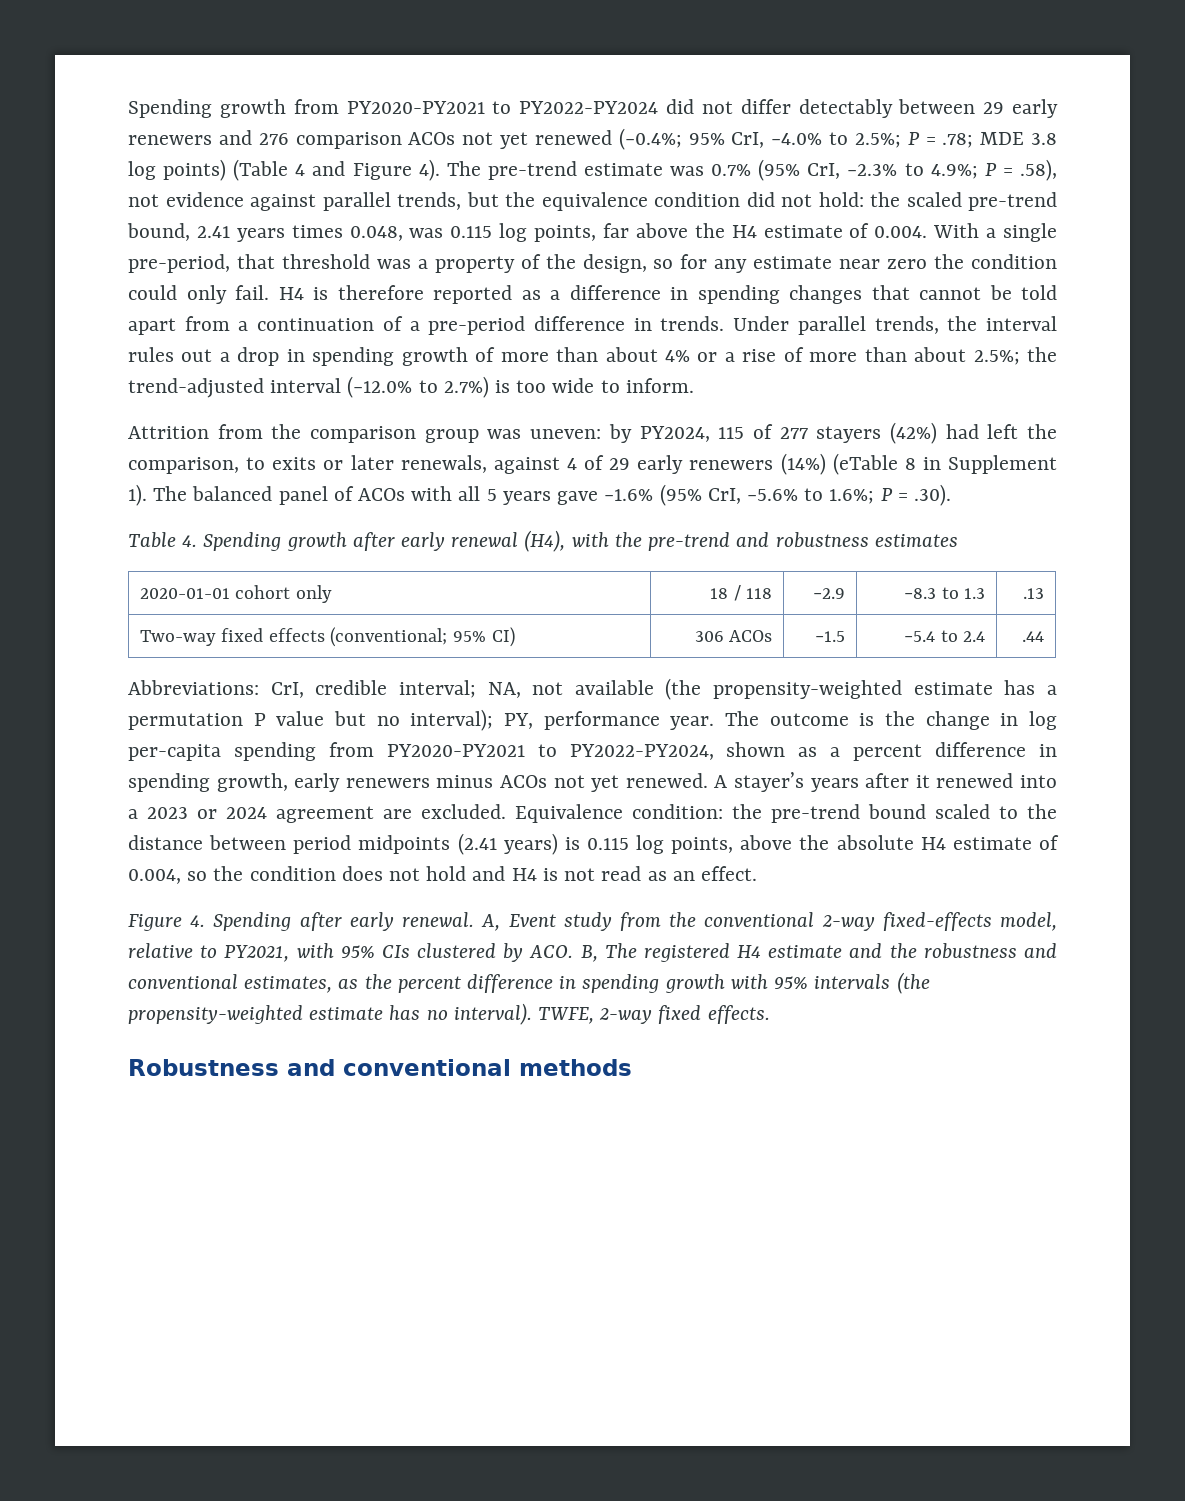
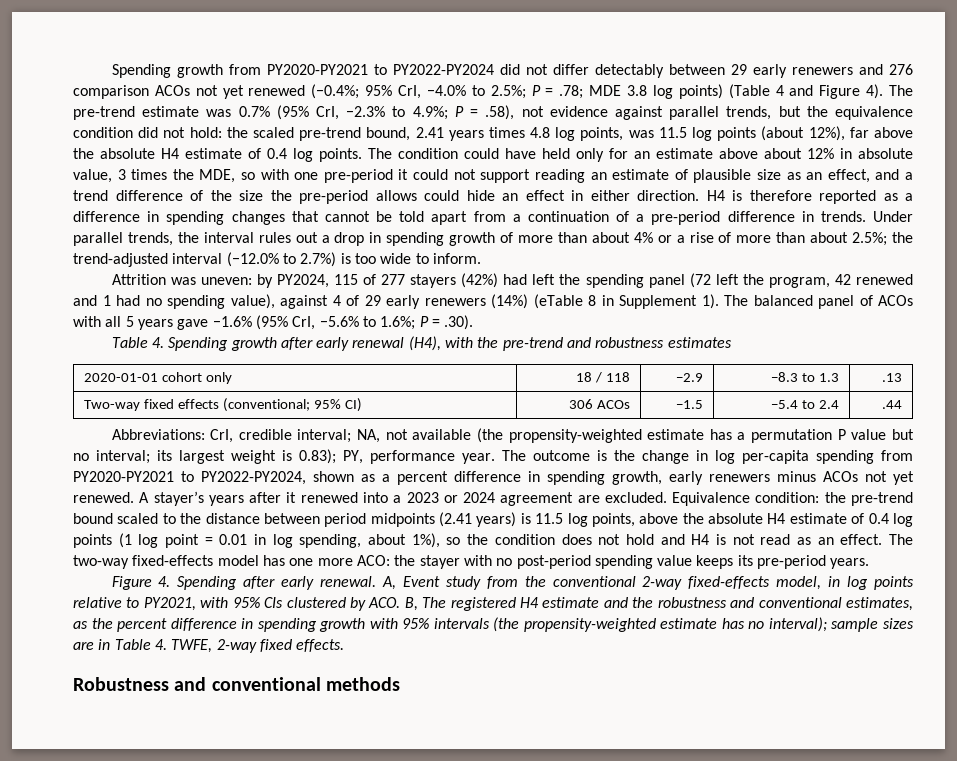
[349,223,597,242] 0.048, was 0.115 log points, -> [530,126,845,141] 4.8 log points, was 11.5 log points (about 12%),
[731,223,1058,242] [128,254,1057,273] [128,285,269,304] H4 estimate of 0.004. With a single pre-period, that threshold was a property of the design, so for any estimate near zero the condition could only fail. -> [100,148,913,162] [73,169,913,183] [73,190,699,204] absolute H4 estimate of 0.4 log points. The condition could have held only for an estimate above about 12% in absolute value, 3 times the MDE, so with one pre-period it could not support reading an estimate of plausible size as an effect, and a trend difference of the size the pre-period allows could hide an effect in either direction.
[217,424,479,443] from the comparison group -> (166, 279) none
[128,455,487,474] comparison, to exits or later renewals, -> [585,273,914,288] [73,294,275,309] spending panel (72 left the program, 42 renewed and 1 had no spending value),
[410,709,494,731] interval); -> [96,449,336,464] interval; its largest weight is 0.83);
[586,838,629,850] 0.115 -> [535,513,564,524] 11.5
[128,869,181,884] 0.004, -> [868,513,914,527] [73,533,440,548] 0.4 log points (1 log point = 0.01 in log spending, about 1%),
(757, 873) none -> [888,534,913,545] [73,555,870,569] The two-way fixed-effects model has one more ACO: the stayer with no post-period spending value keeps its pre-period years.
(1057, 921) none -> [828,576,915,590] in log points
[453,1003,532,1025] interval). -> [768,617,914,632] [73,639,167,650] interval); sample sizes are in Table 4.

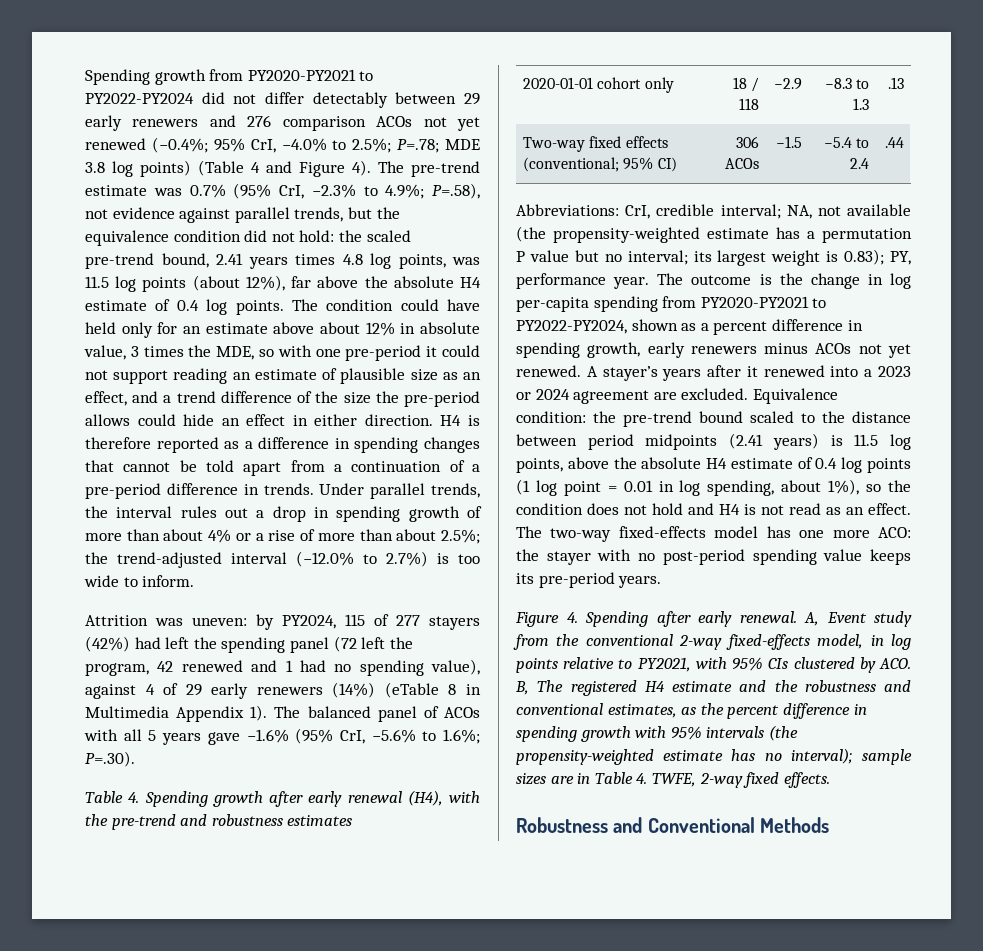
[531,85,584,99] P = .78; -> [397,139,440,153] P=.78;
[454,105,515,120] P = .58), -> [432,183,480,199] P=.58),
[619,295,697,309] Supplement -> [85,706,245,722] Multimedia Appendix
[419,315,474,330] P = .30). -> [85,751,135,767] P=.30).
[211,677,401,691] conventional methods -> [647,817,830,833] Conventional Methods

